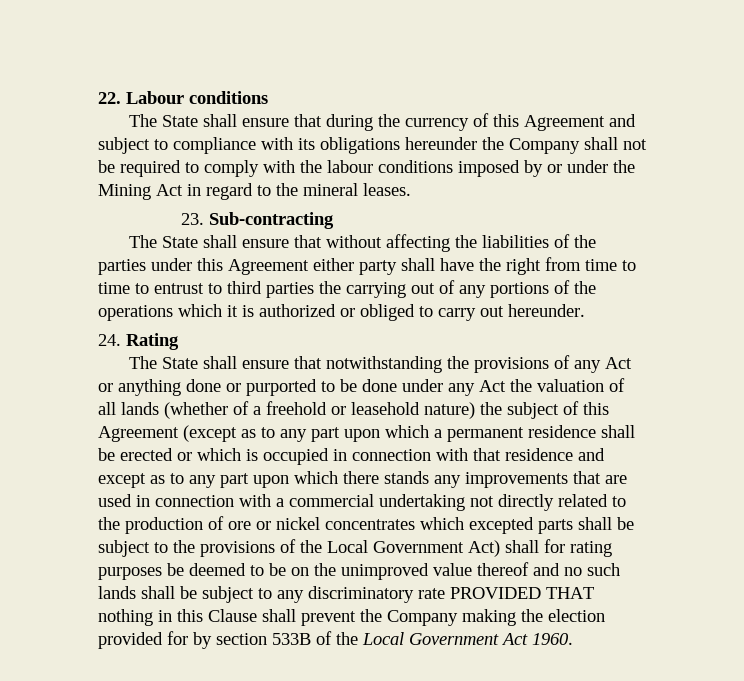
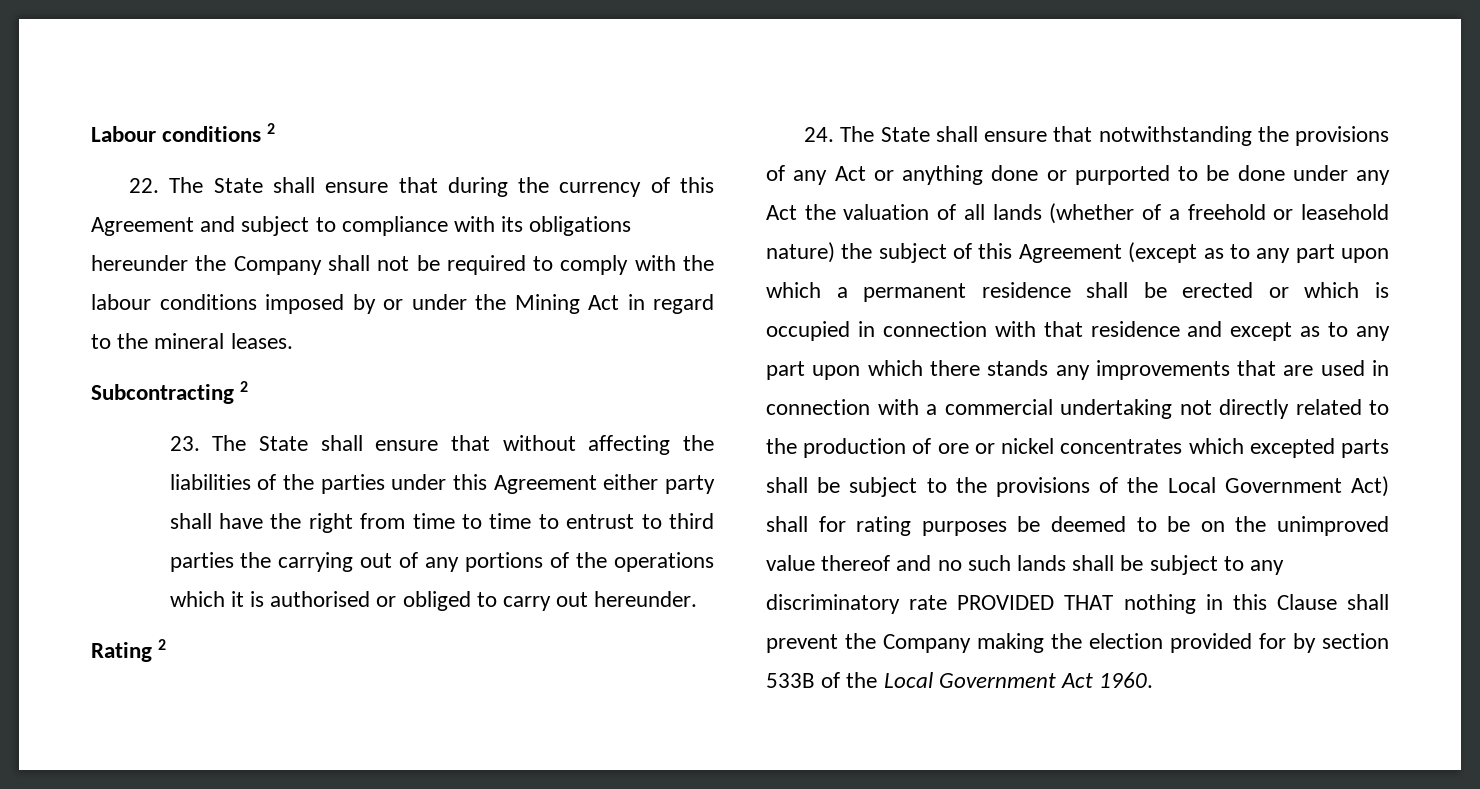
[98,92,121,104] 22. -> (91, 134) none
(268, 97) // -> [267,123,276,134] [129,178,160,193] 2 // 22.
(411, 189) none -> [91,381,249,404] // Subcontracting 2
[208,212,334,229] Sub-contracting // -> (200, 443) none
[259,304,336,317] authorized -> [270,591,371,607] authorised
(585, 310) none -> [91,639,167,662] // Rating 2
[126,333,179,350] Rating // -> (835, 134) none

